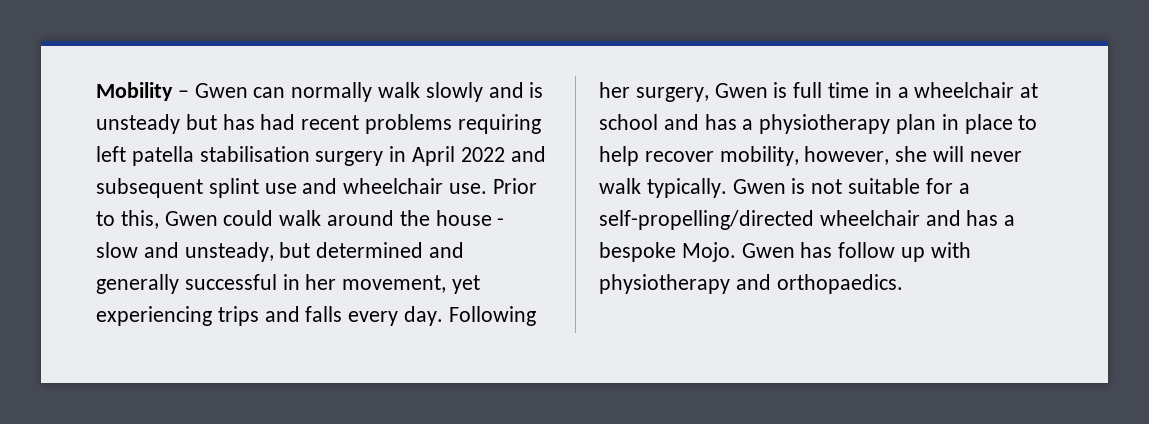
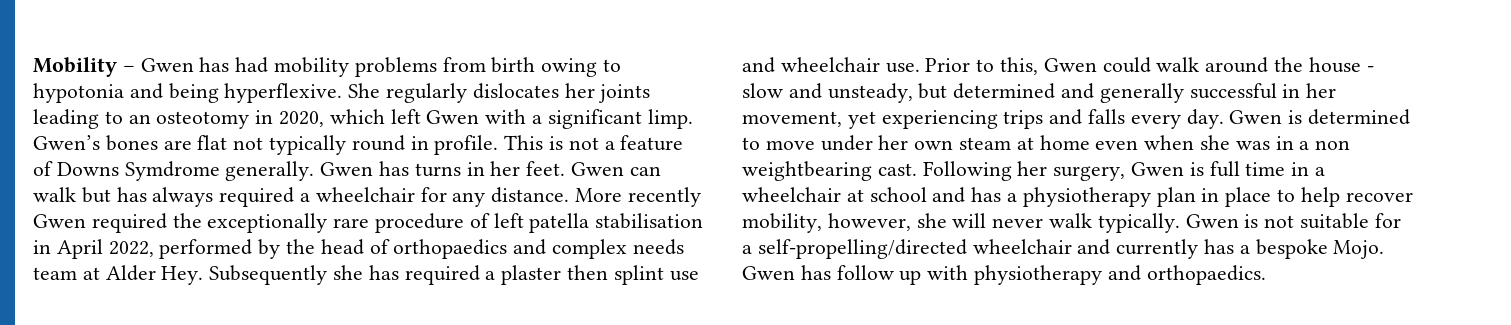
[253,82,544,102] [96,114,541,134] can normally walk slowly and is unsteady but has had recent problems requiring -> [199,57,622,77] [33,83,651,103] [33,109,693,129] [33,135,684,155] [33,161,661,181] [33,187,701,207] [33,213,490,233] has had mobility problems from birth owing to hypotonia and being hyperflexive. She regularly dislocates her joints leading to an osteotomy in 2020, which left Gwen with a significant limp. Gwen’s bones are flat not typically round in profile. This is not a feature of Downs Symdrome generally. Gwen has turns in her feet. Gwen can walk but has always required a wheelchair for any distance. More recently Gwen required the exceptionally rare procedure of
[315,151,384,166] surgery -> (704, 221) none
[460,146,546,162] [96,178,203,198] 2022 and subsequent -> [108,239,684,259] [33,265,609,285] 2022, performed by the head of orthopaedics and complex needs team at Alder Hey. Subsequently she has required a plaster then
(444, 316) none -> [1229,109,1411,125] [742,135,1351,151] [742,161,917,181] Gwen is determined to move under her own steam at home even when she was in a non weightbearing cast.
(961, 218) none -> [1116,239,1199,259] currently

